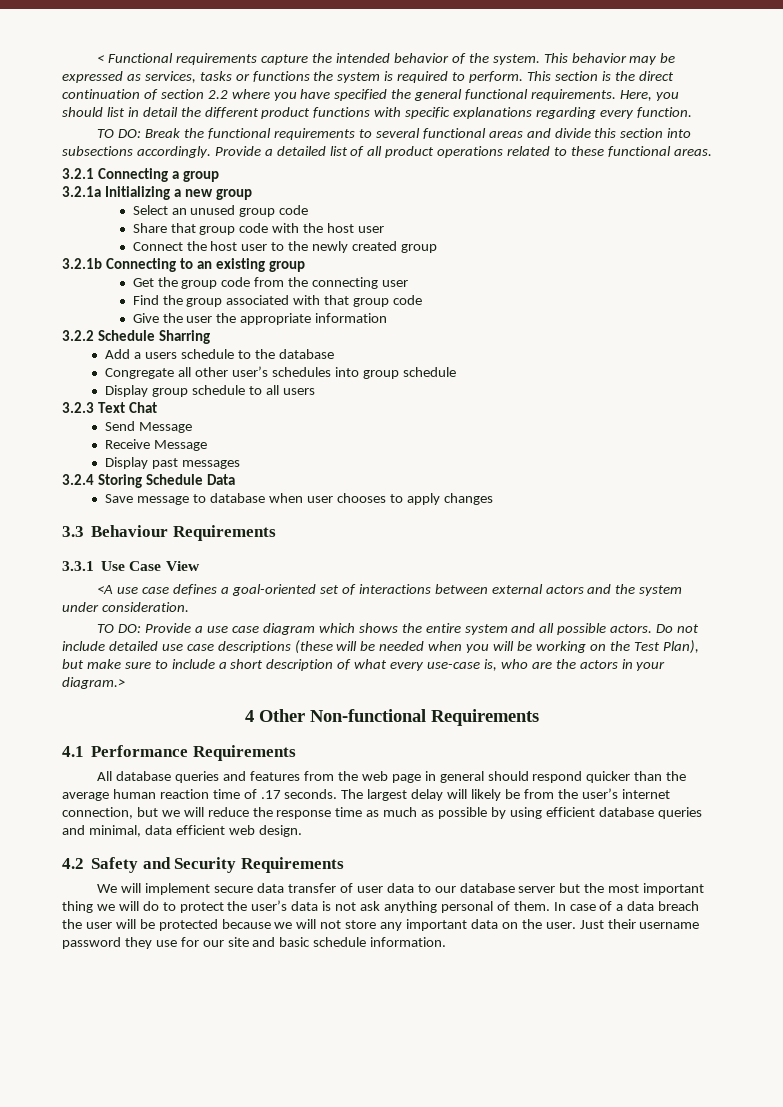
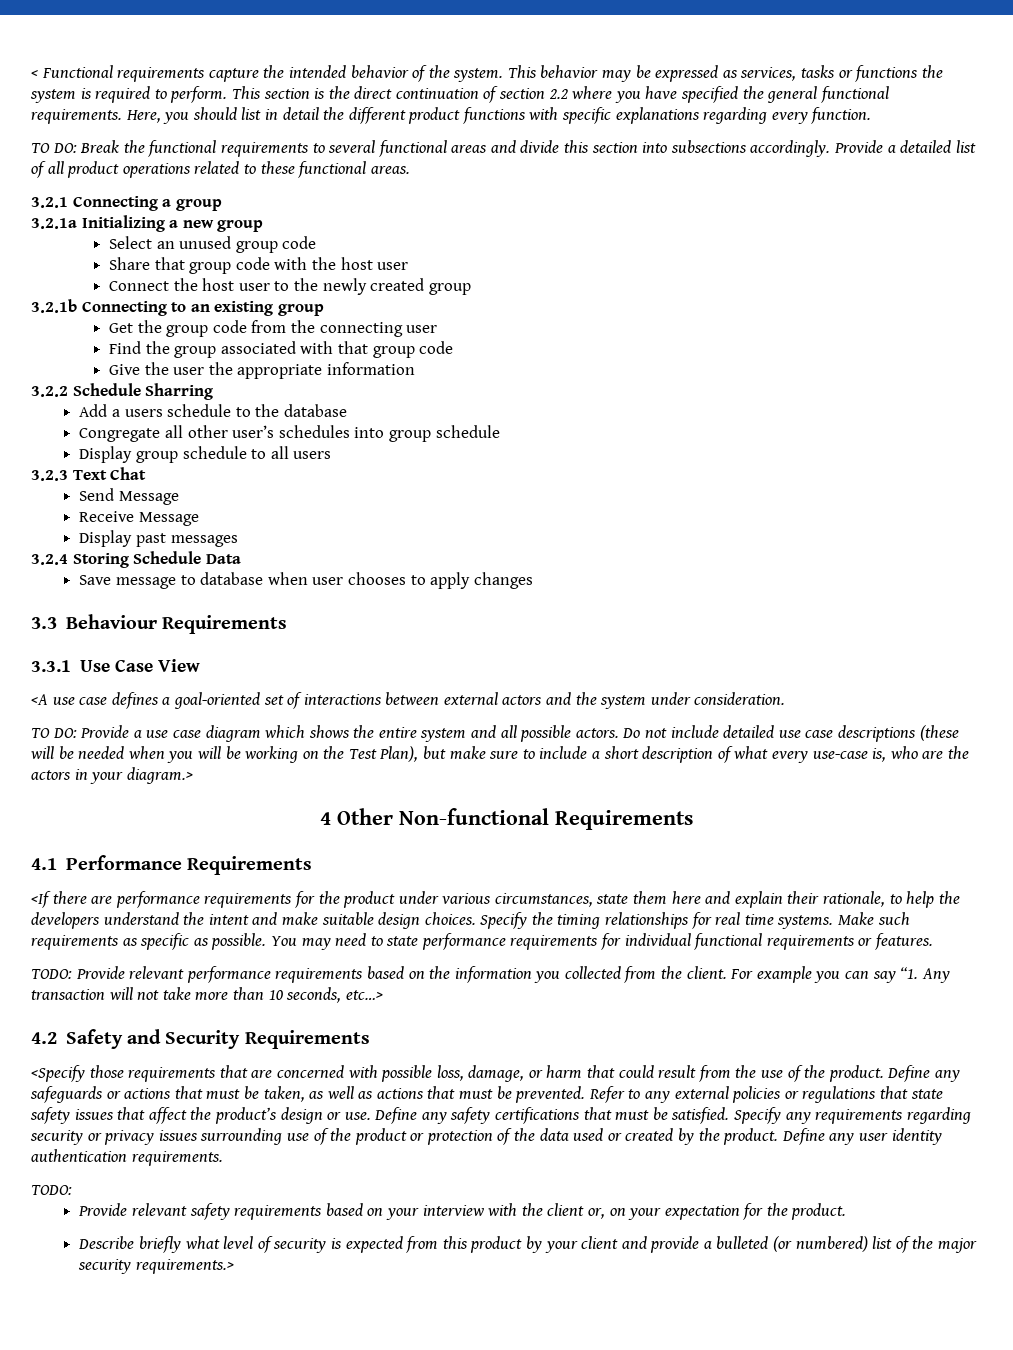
[97,771,687,783] [62,788,670,801] [62,807,702,819] [62,825,302,837] All database queries and features from the web page in general should respond quicker than the average human reaction time of .17 seconds. The largest delay will likely be from the user’s internet connection, but we will reduce the response time as much as possible by using efficient database queries and minimal, data efficient web design. -> [31,891,960,908] [31,912,910,929] [31,933,934,950] [31,966,950,983] [31,987,383,1003] <If there are performance requirements for the product under various circumstances, state them here and explain their rationale, to help the developers understand the intent and make suitable design choices. Specify the timing relationships for real time systems. Make such requirements as specific as possible. You may need to state performance requirements for individual functional requirements or features. // TODO: Provide relevant performance requirements based on the information you collected from the client. For example you can say “1. Any transaction will not take more than 10 seconds, etc…>
[97,883,705,895] [62,900,700,913] [62,919,700,931] [62,937,447,949] We will implement secure data transfer of user data to our database server but the most important thing we will do to protect the user’s data is not ask anything personal of them. In case of a data breach the user will be protected because we will not store any important data on the user. Just their username password they use for our site and basic schedule information. -> [31,1065,960,1082] [30,1086,943,1103] [30,1107,971,1124] [30,1128,942,1145] [31,1149,223,1166] [31,1185,72,1195] [78,1203,847,1220] [78,1236,977,1253] [78,1259,235,1274] <Specify those requirements that are concerned with possible loss, damage, or harm that could result from the use of the product. Define any safeguards or actions that must be taken, as well as actions that must be prevented. Refer to any external policies or regulations that state safety issues that affect the product’s design or use. Define any safety certifications that must be satisfied. Specify any requirements regarding security or privacy issues surrounding use of the product or protection of the data used or created by the product. Define any user identity authentication requirements. // TODO: // Provide relevant safety requirements based on your interview with the client or, on your expectation for the product. // Describe briefly what level of security is expected from this product by your client and provide a bulleted (or numbered) list of the major security requirements.>

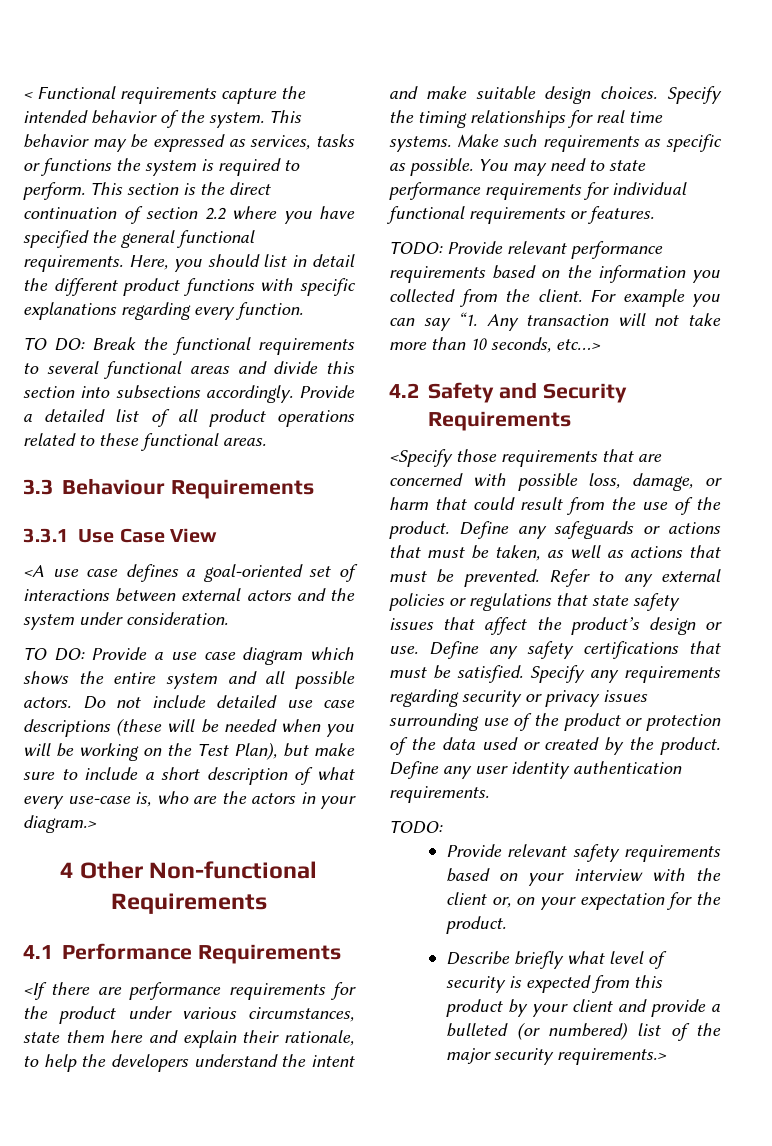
[31,196,222,211] [31,215,264,232] [109,236,317,253] [109,257,409,274] [109,278,471,295] [31,299,324,316] [109,320,438,337] [109,341,454,358] [109,362,416,379] [31,383,214,400] [79,404,347,417] [79,425,500,442] [79,446,332,463] [31,467,147,481] [79,488,180,505] [79,511,200,526] [79,530,238,547] [31,551,241,568] [79,572,533,589] // 3.2.1 Connecting a group // 3.2.1a Initializing a new group // Select an unused group code // Share that group code with the host user // Connect the host user to the newly created group // 3.2.1b Connecting to an existing group // Get the group code from the connecting user // Find the group associated with that group code // Give the user the appropriate information // 3.2.2 Schedule Sharring // Add a users schedule to the database // Congregate all other user’s schedules into group schedule // Display group schedule to all users // 3.2.3 Text Chat // Send Message // Receive Message // Display past messages // 3.2.4 Storing Schedule Data // Save message to database when user chooses to apply changes -> (266, 442) none

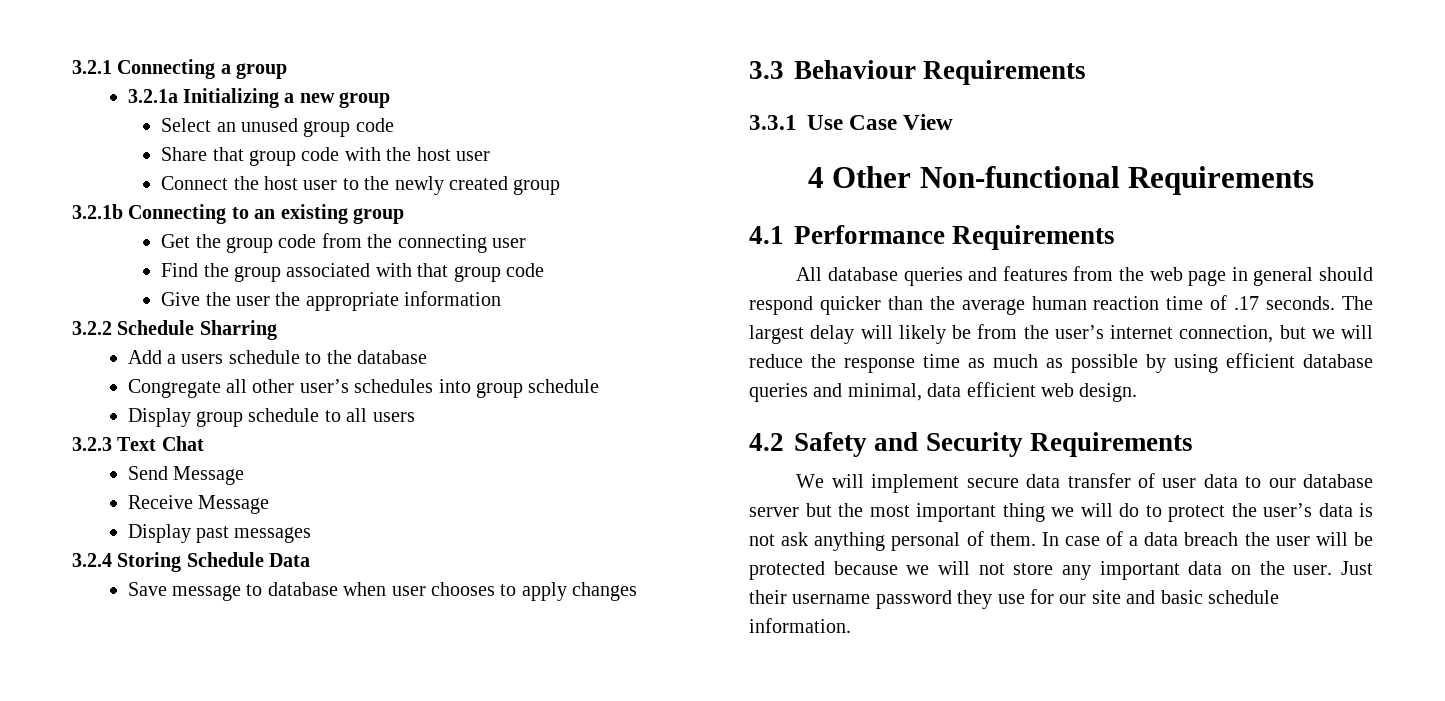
[23,86,306,104] [23,110,302,128] [23,134,355,152] [23,158,300,176] [23,182,271,200] [23,206,355,224] [23,230,255,248] [23,254,355,272] [23,278,356,296] [23,302,303,320] [23,337,355,355] [23,361,355,379] [23,385,355,403] [23,409,355,427] [23,433,266,451] < Functional requirements capture the intended behavior of the system. This behavior may be expressed as services, tasks or functions the system is required to perform. This section is the direct continuation of section 2.2 where you have specified the general functional requirements. Here, you should list in detail the different product functions with specific explanations regarding every function. // TO DO: Break the functional requirements to several functional areas and divide this section into subsections accordingly. Provide a detailed list of all product operations related to these functional areas. -> [72,59,288,79] [127,88,391,108] [161,118,394,137] [161,147,491,166] [161,176,561,195] [72,204,404,224] [161,233,527,253] [161,263,545,282] [161,291,502,311] [72,320,277,340] [127,350,428,364] [127,379,600,398] [127,408,415,427] [72,436,204,451] [127,466,245,485] [127,495,270,514] [127,524,312,543] [72,552,311,572] [127,582,638,601] 3.2.1 Connecting a group // 3.2.1a Initializing a new group // Select an unused group code // Share that group code with the host user // Connect the host user to the newly created group // 3.2.1b Connecting to an existing group // Get the group code from the connecting user // Find the group associated with that group code // Give the user the appropriate information // 3.2.2 Schedule Sharring // Add a users schedule to the database // Congregate all other user’s schedules into group schedule // Display group schedule to all users // 3.2.3 Text Chat // Send Message // Receive Message // Display past messages // 3.2.4 Storing Schedule Data // Save message to database when user chooses to apply changes
[23,564,358,582] [23,588,355,602] [23,612,228,630] [23,647,355,665] [23,671,355,689] [23,695,355,709] [23,718,354,737] [23,742,355,761] [23,767,355,785] [23,791,356,809] [23,815,97,833] // <A use case defines a goal-oriented set of interactions between external actors and the system under consideration. // TO DO: Provide a use case diagram which shows the entire system and all possible actors. Do not include detailed use case descriptions (these will be needed when you will be working on the Test Plan), but make sure to include a short description of what every use-case is, who are the actors in your diagram.> -> (954, 122) none
[23,982,356,1000] [23,1006,354,1024] [23,1030,354,1048] [23,1054,355,1072] [389,86,722,104] [389,110,663,128] [389,134,722,152] [389,158,646,176] [389,182,687,200] [386,206,654,224] [389,241,663,259] [389,265,720,283] [389,289,720,307] [389,312,721,331] [389,337,601,353] <If there are performance requirements for the product under various circumstances, state them here and explain their rationale, to help the developers understand the intent and make suitable design choices. Specify the timing relationships for real time systems. Make such requirements as specific as possible. You may need to state performance requirements for individual functional requirements or features. // TODO: Provide relevant performance requirements based on the information you collected from the client. For example you can say “1. Any transaction will not take more than 10 seconds, etc…> -> [796,266,1373,286] [749,295,1373,315] [749,324,1373,344] [749,353,1373,373] [749,382,1138,402] All database queries and features from the web page in general should respond quicker than the average human reaction time of .17 seconds. The largest delay will likely be from the user’s internet connection, but we will reduce the response time as much as possible by using efficient database queries and minimal, data efficient web design.
[389,449,662,467] [389,473,722,491] [389,497,721,515] [389,521,721,539] [389,545,721,561] [389,569,721,587] [389,593,680,611] [389,617,722,635] [389,641,721,659] [389,665,721,683] [389,689,648,707] [389,713,721,731] [389,737,720,755] [389,761,682,779] [389,786,489,803] [389,820,443,834] [446,844,721,862] [446,868,721,886] [446,892,721,910] [446,916,507,934] [446,951,668,969] [446,975,664,993] [446,999,720,1017] [446,1022,721,1041] [446,1048,668,1065] <Specify those requirements that are concerned with possible loss, damage, or harm that could result from the use of the product. Define any safeguards or actions that must be taken, as well as actions that must be prevented. Refer to any external policies or regulations that state safety issues that affect the product’s design or use. Define any safety certifications that must be satisfied. Specify any requirements regarding security or privacy issues surrounding use of the product or protection of the data used or created by the product. Define any user identity authentication requirements. // TODO: // Provide relevant safety requirements based on your interview with the client or, on your expectation for the product. // Describe briefly what level of security is expected from this product by your client and provide a bulleted (or numbered) list of the major security requirements.> -> [796,473,1373,493] [749,503,1373,522] [749,531,1373,551] [749,561,1373,580] [749,589,1279,609] [749,618,851,633] We will implement secure data transfer of user data to our database server but the most important thing we will do to protect the user’s data is not ask anything personal of them. In case of a data breach the user will be protected because we will not store any important data on the user. Just their username password they use for our site and basic schedule information.

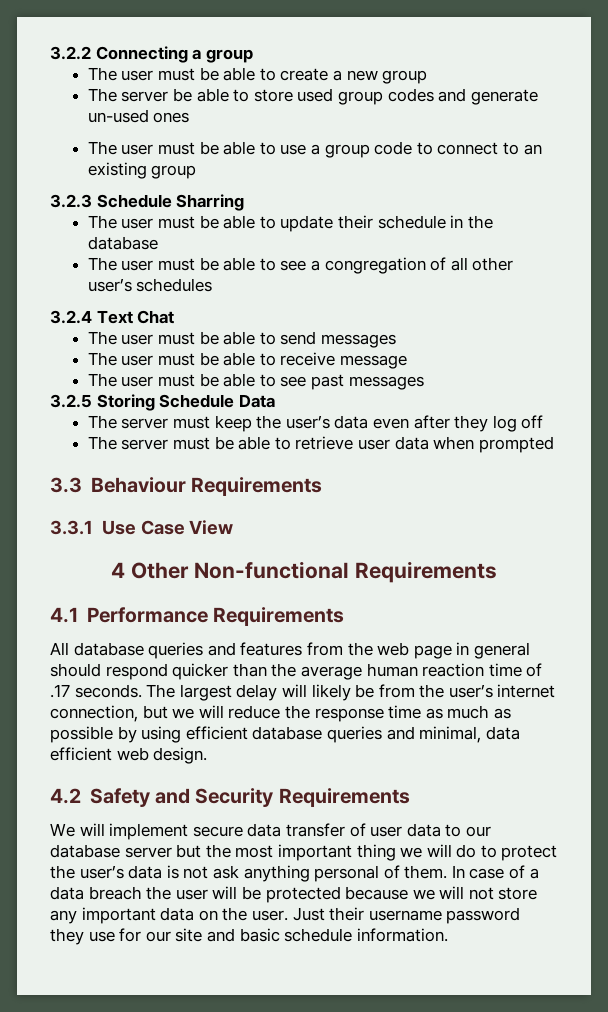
[72,60,112,74] 3.2.1 -> [50,46,91,60] 3.2.2
[127,88,391,108] [161,118,394,137] [161,147,491,166] [161,176,561,195] [72,204,404,224] [161,233,527,253] [161,263,545,282] [161,291,502,311] [72,320,277,340] [127,350,428,364] [127,379,600,398] [127,408,415,427] [72,436,204,451] [127,466,245,485] [127,495,270,514] [127,524,191,543] 3.2.1a Initializing a new group // Select an unused group code // Share that group code with the host user // Connect the host user to the newly created group // 3.2.1b Connecting to an existing group // Get the group code from the connecting user // Find the group associated with that group code // Give the user the appropriate information // 3.2.2 Schedule Sharring // Add a users schedule to the database // Congregate all other user’s schedules into group schedule // Display group schedule to all users // 3.2.3 Text Chat // Send Message // Receive Message // Display -> [87,67,428,84] [87,88,538,105] [87,109,190,123] [87,141,542,158] [87,162,197,179] [50,194,245,211] [87,215,493,232] [87,236,158,250] [87,257,514,274] [87,278,213,292] [50,310,175,324] [87,331,396,348] [87,352,407,369] [87,373,307,387] The user must be able to create a new group // The server be able to store used group codes and generate un-used ones // The user must be able to use a group code to connect to an existing group // 3.2.3 Schedule Sharring // The user must be able to update their schedule in the database // The user must be able to see a congregation of all other user’s schedules // 3.2.4 Text Chat // The user must be able to send messages // The user must be able to receive message // The user must be able to see
[72,553,112,567] 3.2.4 -> [50,394,92,408] 3.2.5
[127,582,638,601] Save message to database when user chooses to apply changes -> [87,415,544,432] [87,436,554,453] The server must keep the user’s data even after they log off // The server must be able to retrieve user data when prompted

